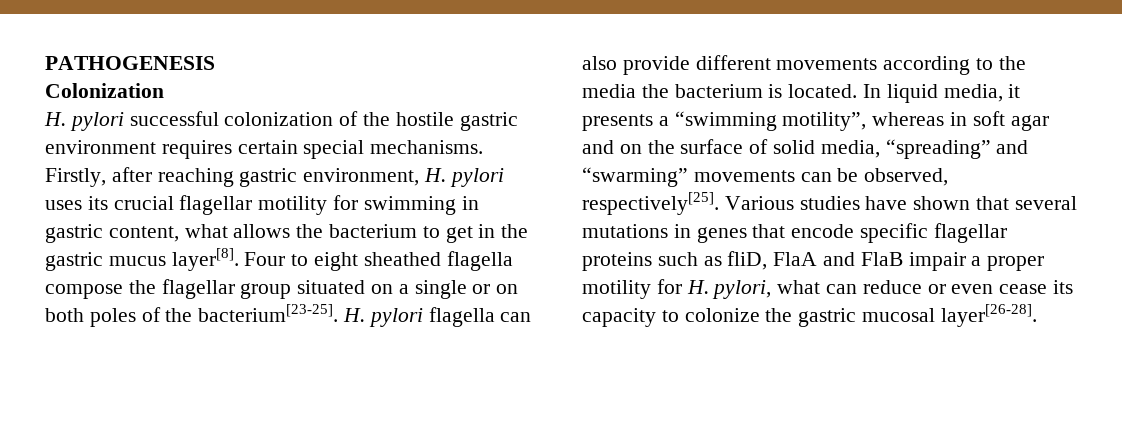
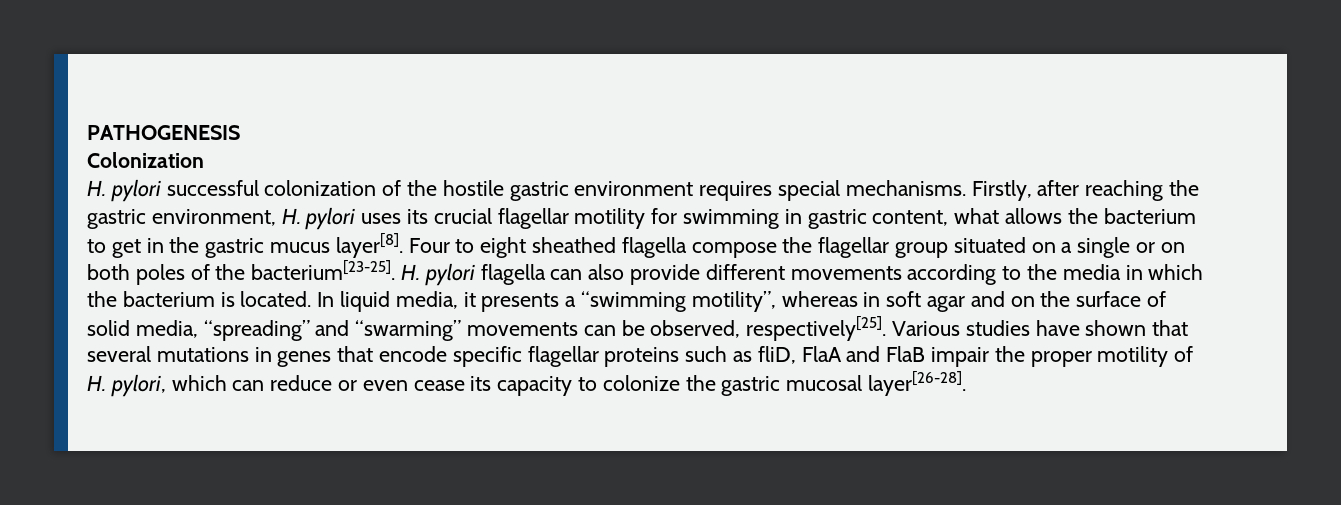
[237,140,298,154] certain -> (773, 191) none
(234, 177) none -> [1169,180,1200,196] the
(636, 91) none -> [1125,264,1204,280] in which
[971,256,982,266] a -> [994,346,1025,362] the
[656,279,682,294] for -> [1174,346,1194,362] of
[777,280,821,294] what -> [171,375,227,391] which

